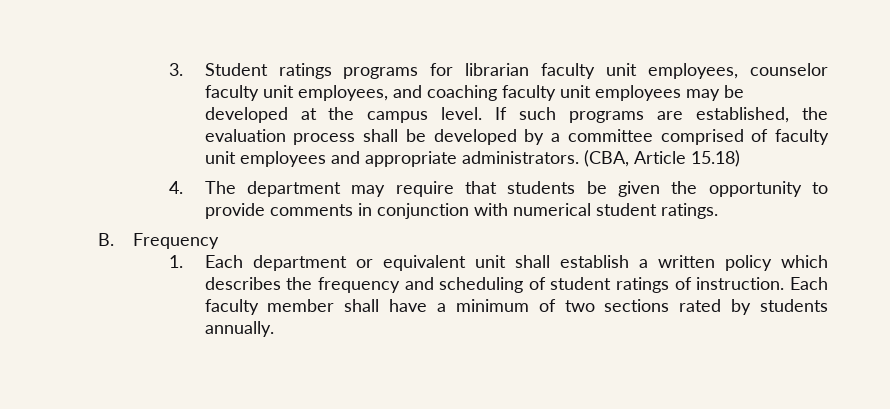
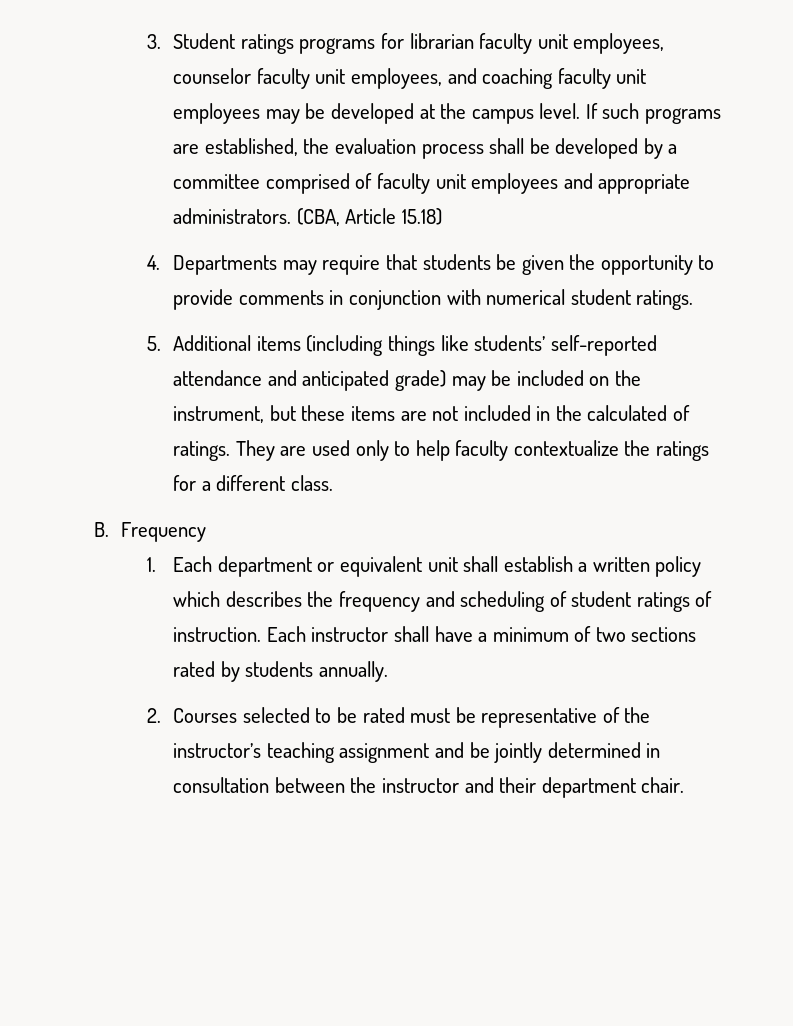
[204,181,341,197] The department -> [173,255,278,275] Departments
(718, 211) none -> [147,335,657,356] [173,370,641,391] [173,405,690,423] [173,440,709,461] [173,475,334,491] // 5. Additional items (including things like students’ self-reported attendance and anticipated grade) may be included on the instrument, but these items are not included in the calculated of ratings. They are used only to help faculty contextualize the ratings for a different class.
[204,299,335,315] faculty member -> [311,627,389,642] instructor
(274, 329) none -> [147,707,651,728] [173,742,661,763] [173,777,685,798] // 2. Courses selected to be rated must be representative of the instructor’s teaching assignment and be jointly determined in consultation between the instructor and their department chair.

